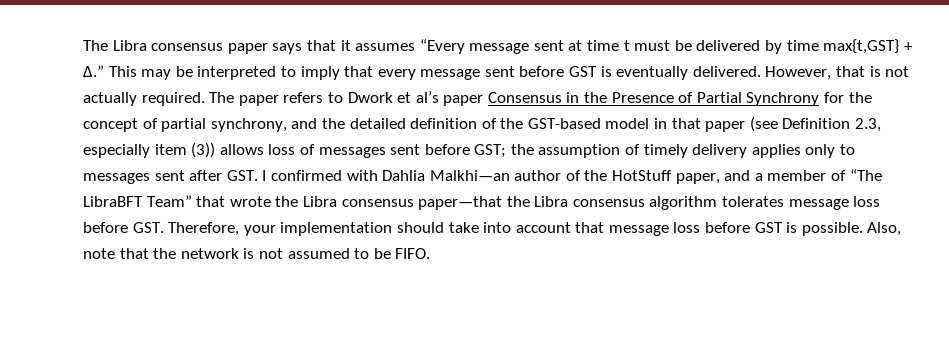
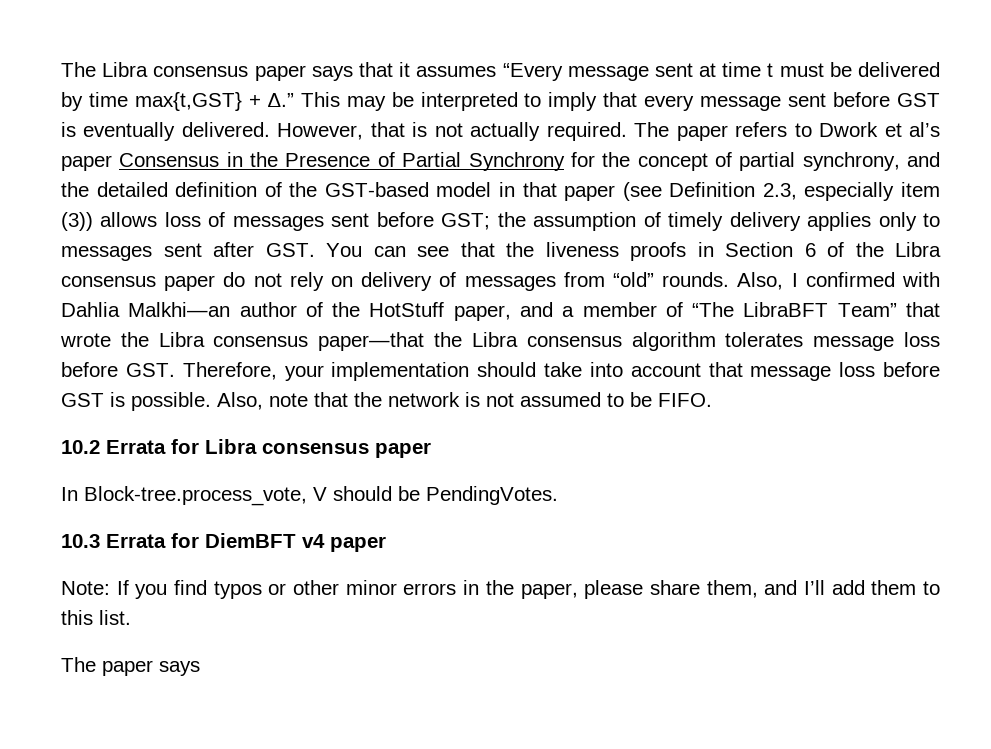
(258, 175) none -> [326,242,941,261] [61,272,784,291] You can see that the liveness proofs in Section 6 of the Libra consensus paper do not rely on delivery of messages from “old” rounds. Also,
(431, 253) none -> [61,439,431,458] [61,486,558,506] [61,533,386,552] [61,580,941,599] [61,610,131,625] [61,657,200,676] // 10.2 Errata for Libra consensus paper // In Block-tree.process_vote, V should be PendingVotes. // 10.3 Errata for DiemBFT v4 paper // Note: If you find typos or other minor errors in the paper, please share them, and I’ll add them to this list. // The paper says

